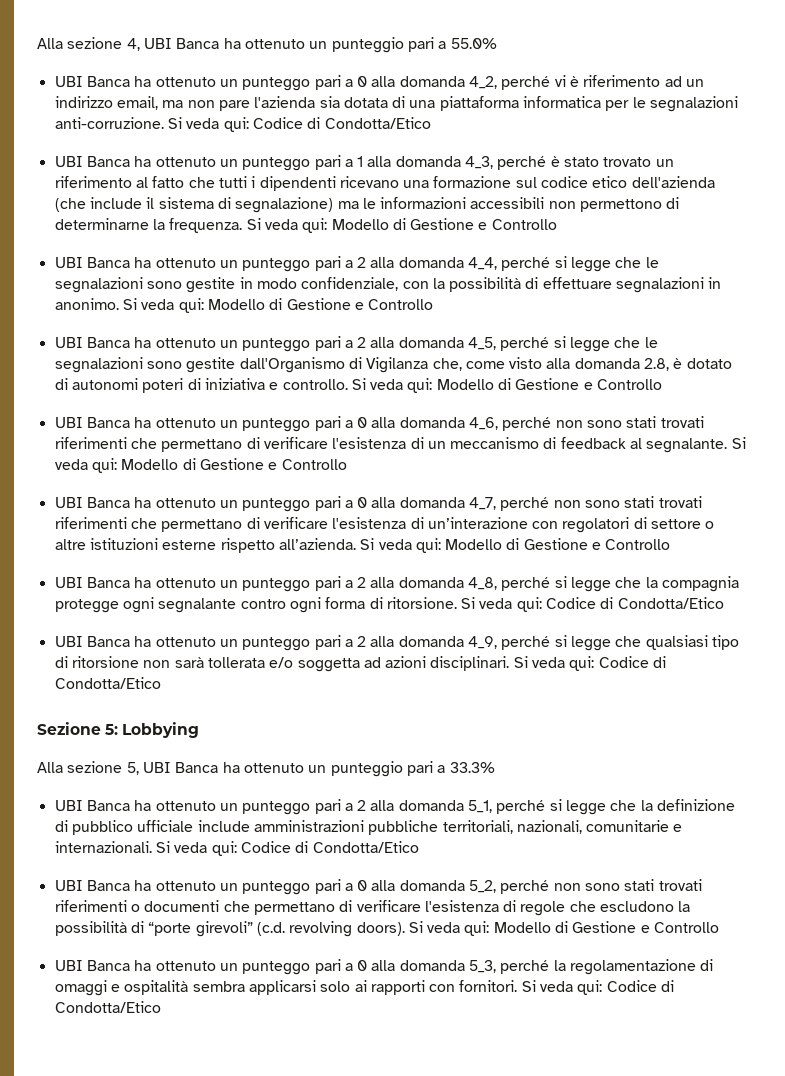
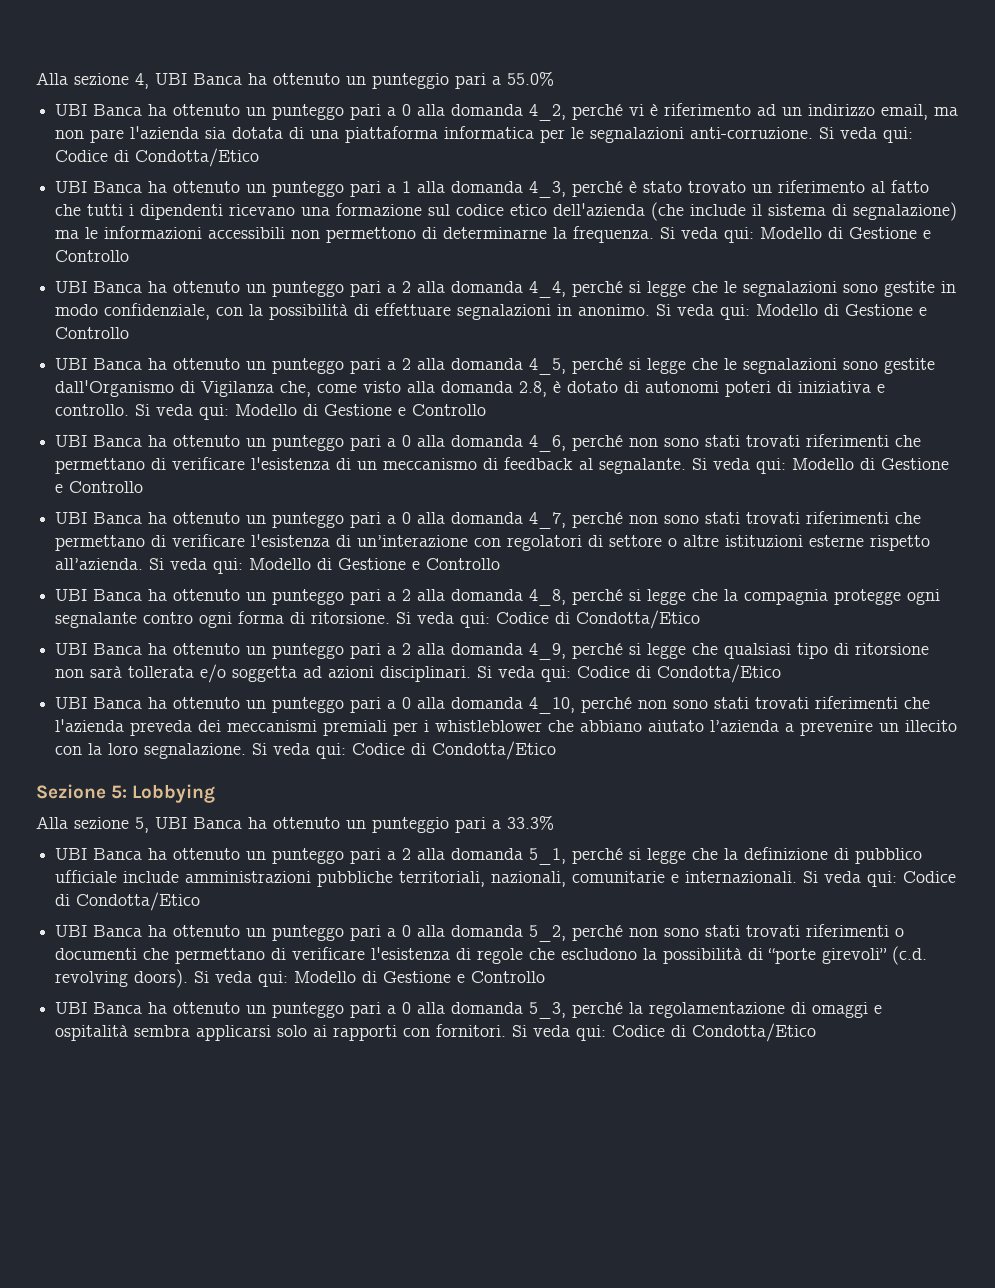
(161, 683) none -> [55,696,931,714] [55,719,958,736] [55,741,557,760] // UBI Banca ha ottenuto un punteggo pari a 0 alla domanda 4_10, perché non sono stati trovati riferimenti che l'azienda preveda dei meccanismi premiali per i whistleblower che abbiano aiutato l’azienda a prevenire un illecito con la loro segnalazione. Si veda qui: Codice di Condotta/Etico

